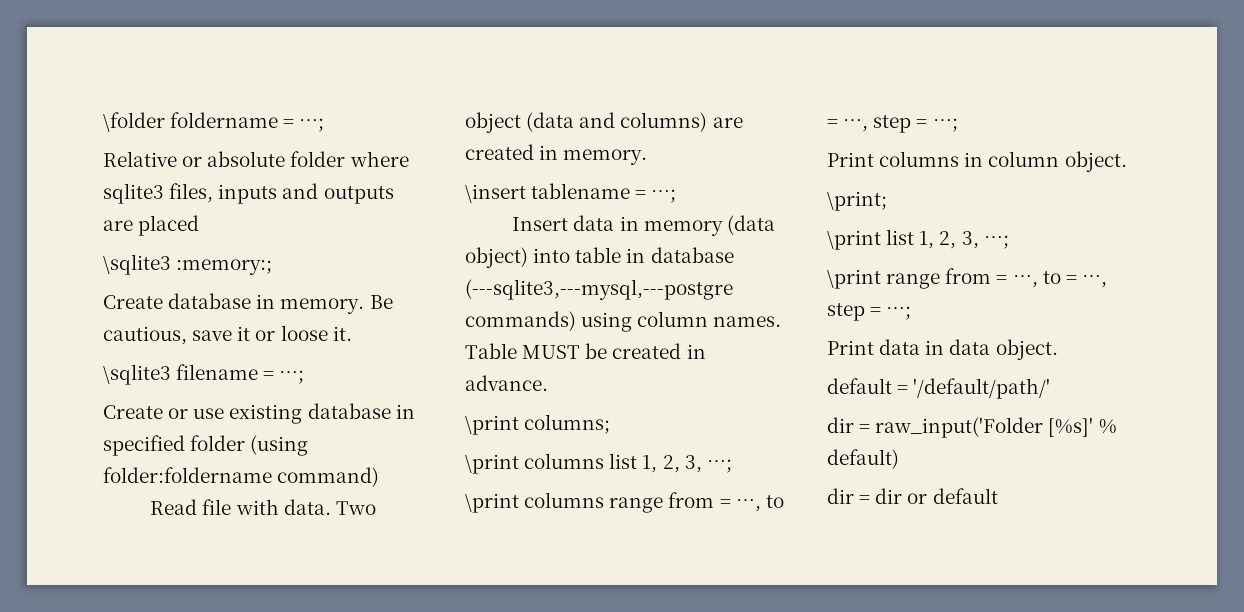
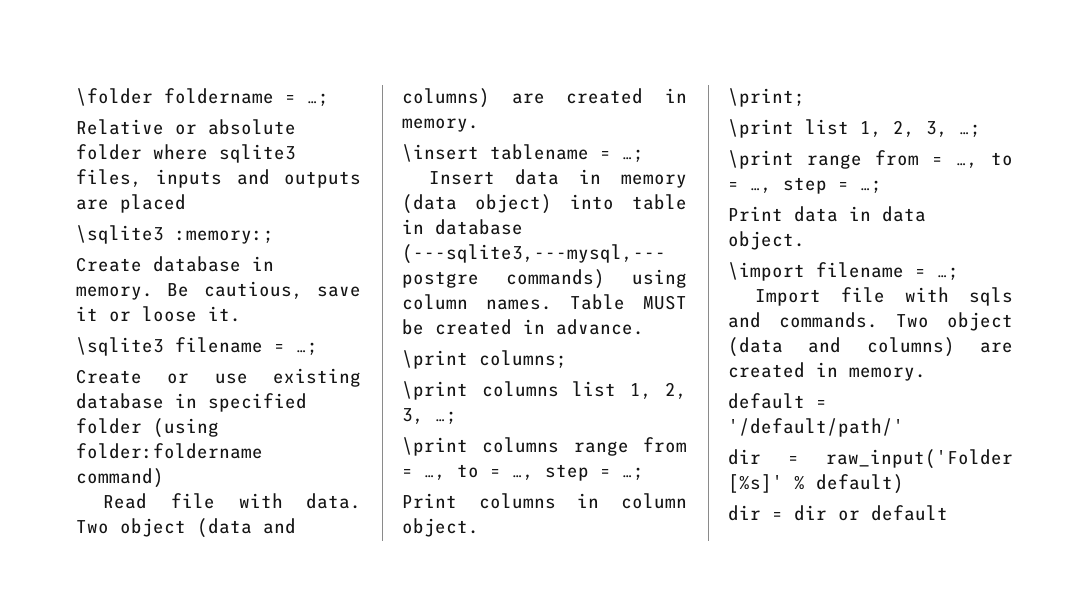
(1058, 349) none -> [728,262,959,281] [755,287,1013,306] [728,312,1013,331] [728,337,1013,357] [728,362,926,381] // \import filename = …; // Import file with sqls and commands. Two object (data and columns) are created in memory.

